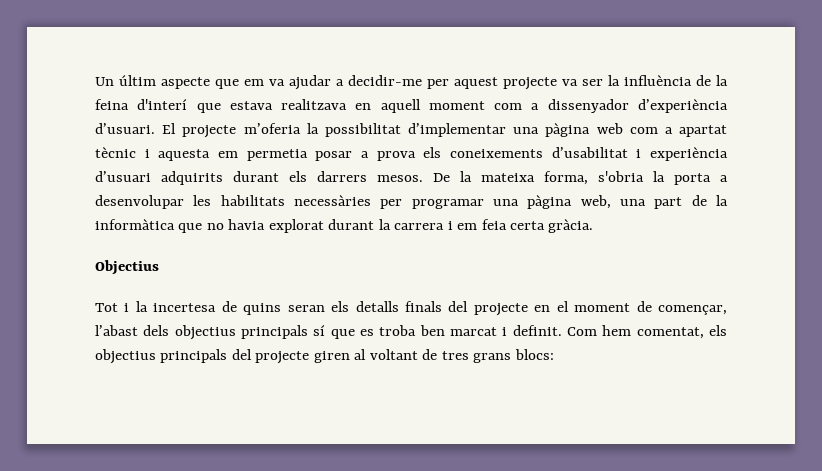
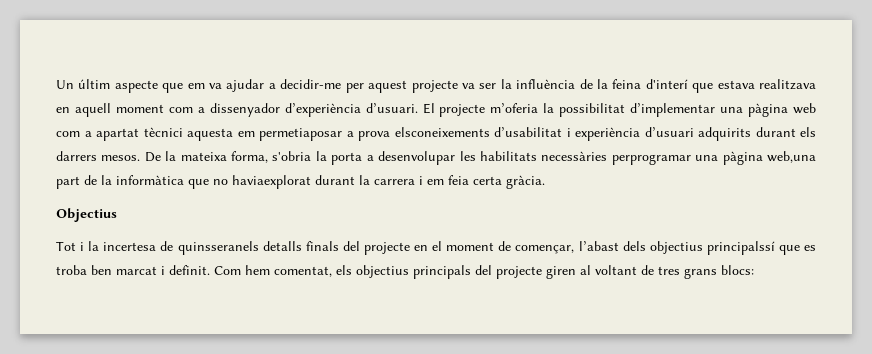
[95,147,543,161] tècnic i aquesta em permetia posar a prova els coneixements -> [143,127,490,141] tècnici aquesta em permetiaposar a prova elsconeixements
[380,195,646,209] per programar una pàgina web, una -> [611,151,816,165] perprogramar una pàgina web,una
[228,219,324,233] havia explorat -> [232,175,311,189] haviaexplorat
[243,301,350,315] quins seran els -> [177,241,259,255] quinsseranels
[241,325,326,339] principals sí -> [706,241,775,255] principalssí

